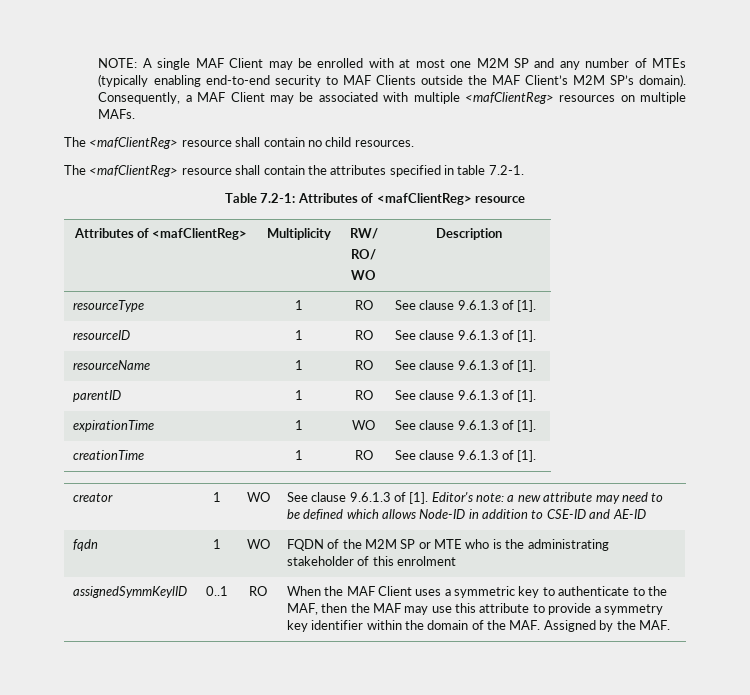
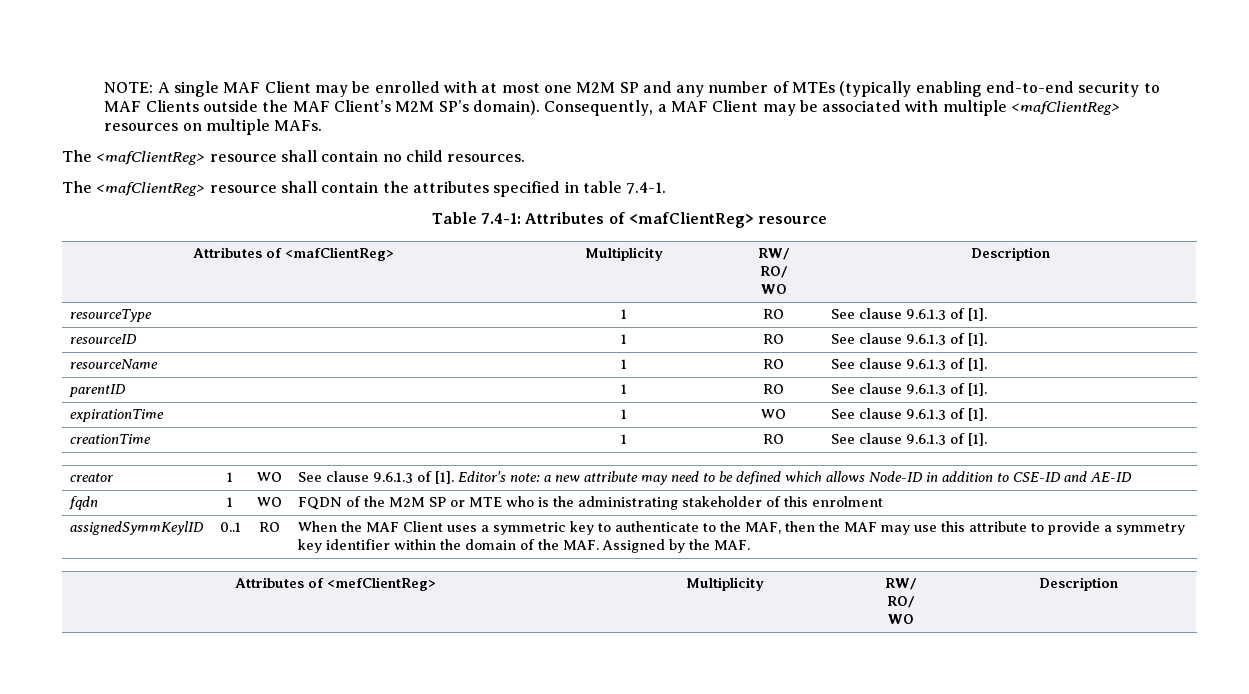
[488,165,524,175] 7.2-1. -> [626,182,667,194] 7.4-1.
[260,193,296,203] 7.2-1: -> [481,213,522,224] 7.4-1:
(670, 625) none -> [234,577,436,591] [685,577,764,591] [885,578,917,590] [887,596,915,608] [887,614,914,624] [1038,577,1118,591] // Attributes of <mefClientReg> | Multiplicity | RW/ // RO/ // WO | Description

